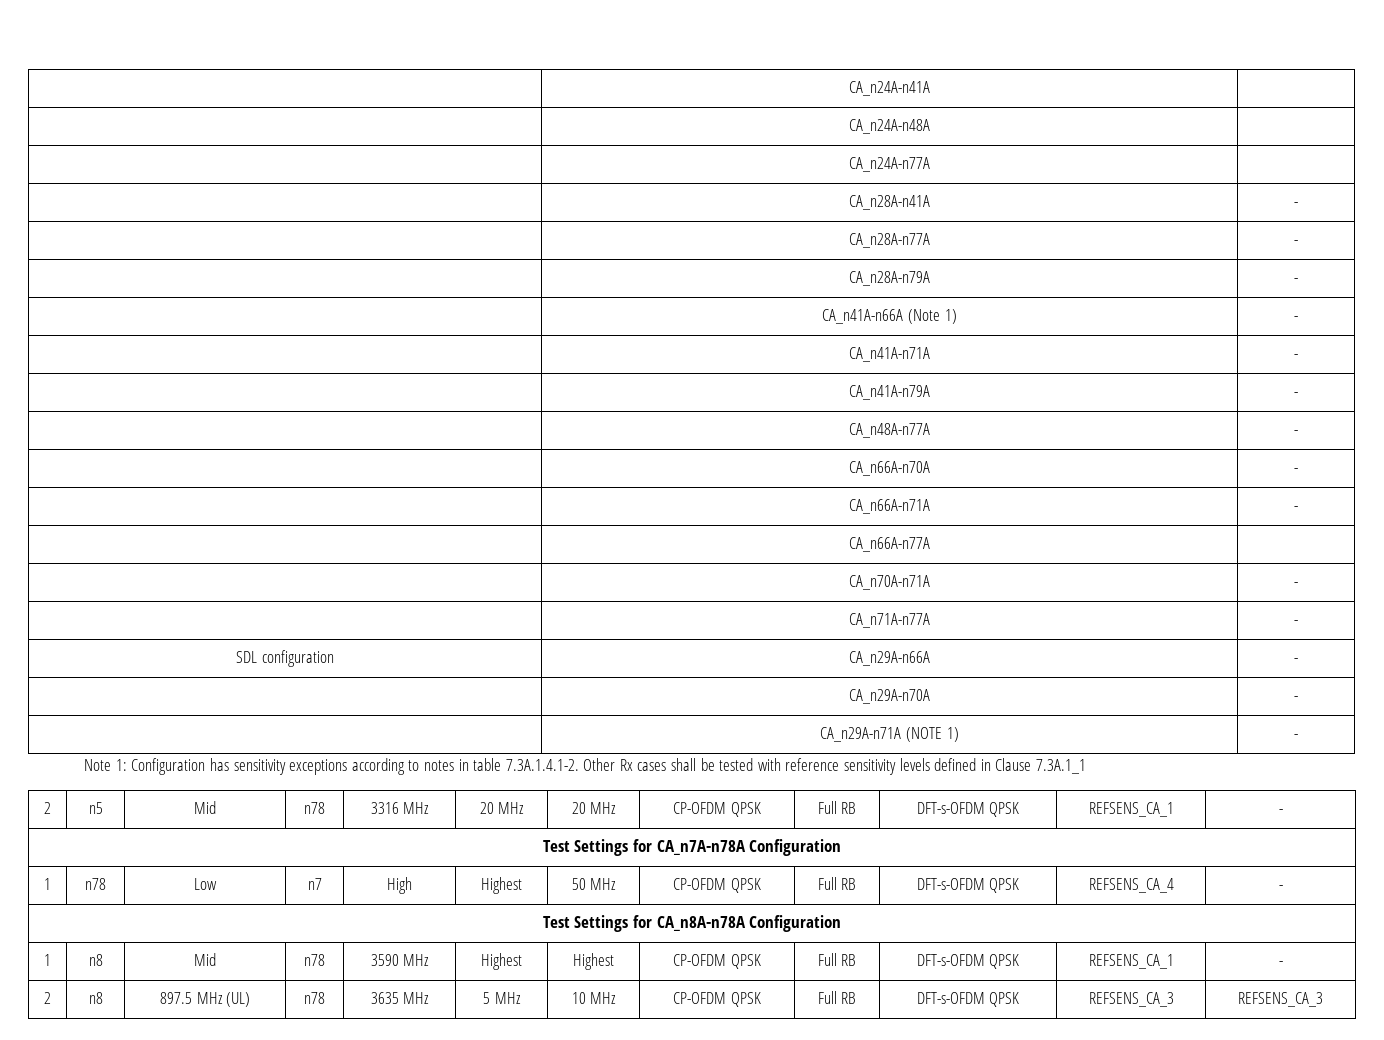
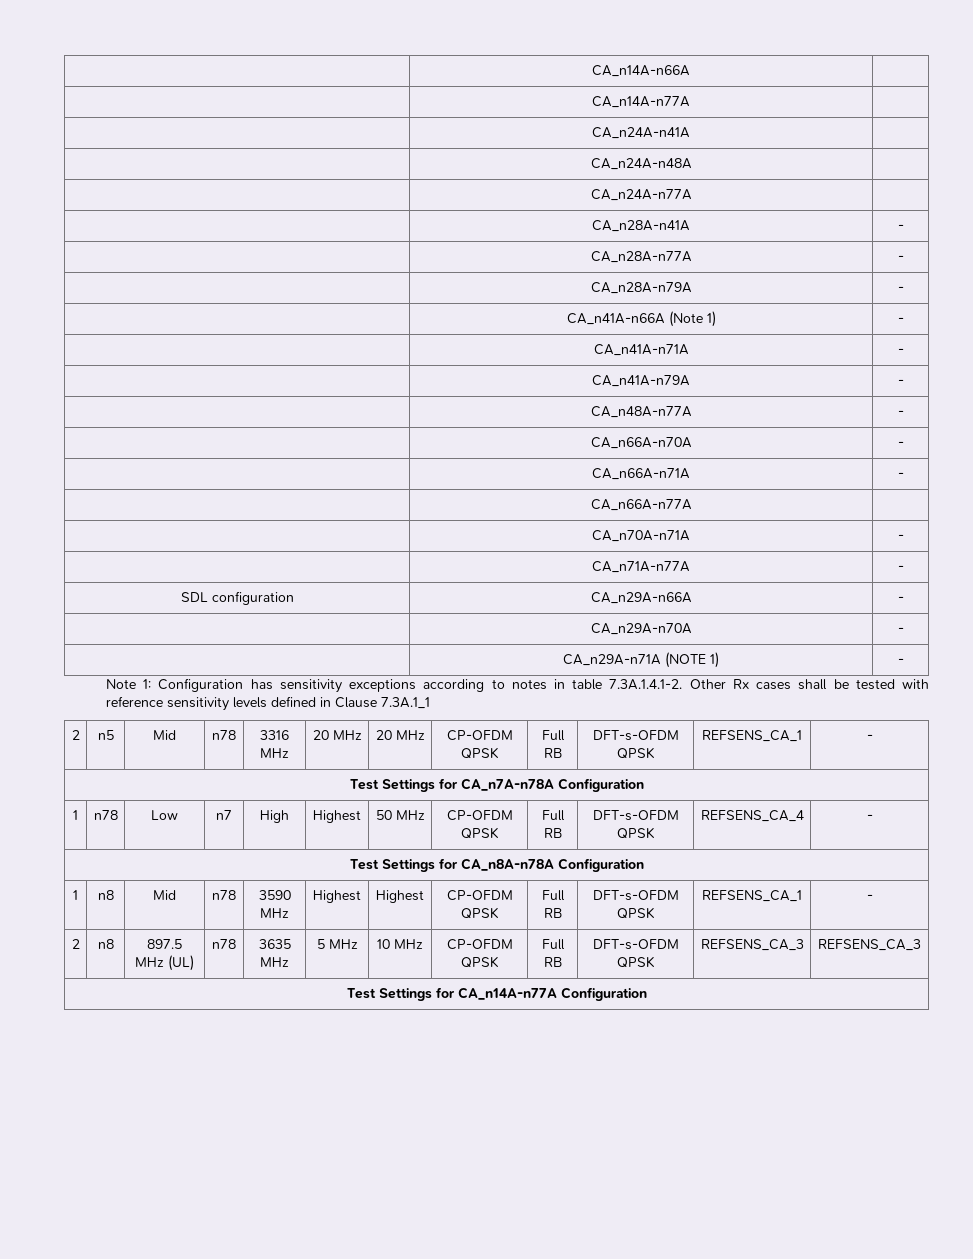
(849, 88) none -> [592,65,690,77] [592,96,690,108] | CA_n14A-n66A | // | CA_n14A-n77A | //
(1323, 999) none -> [346,987,647,1001] // Test Settings for CA_n14A-n77A Configuration

